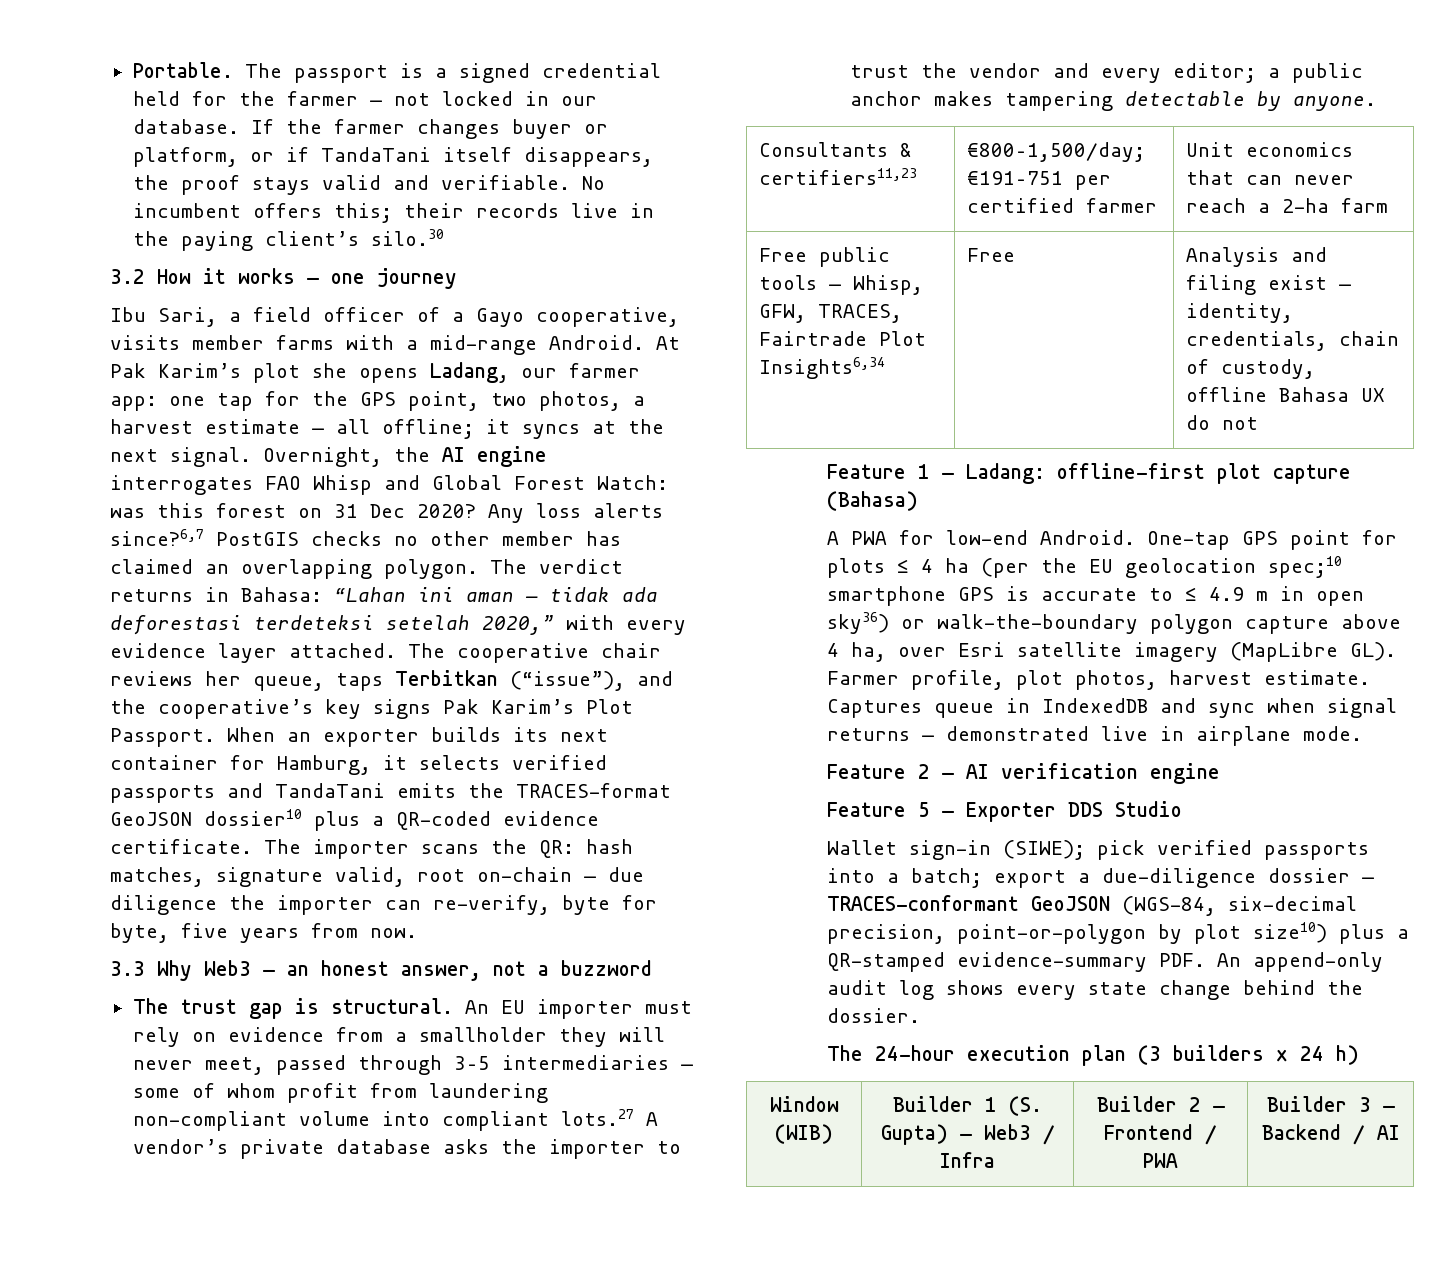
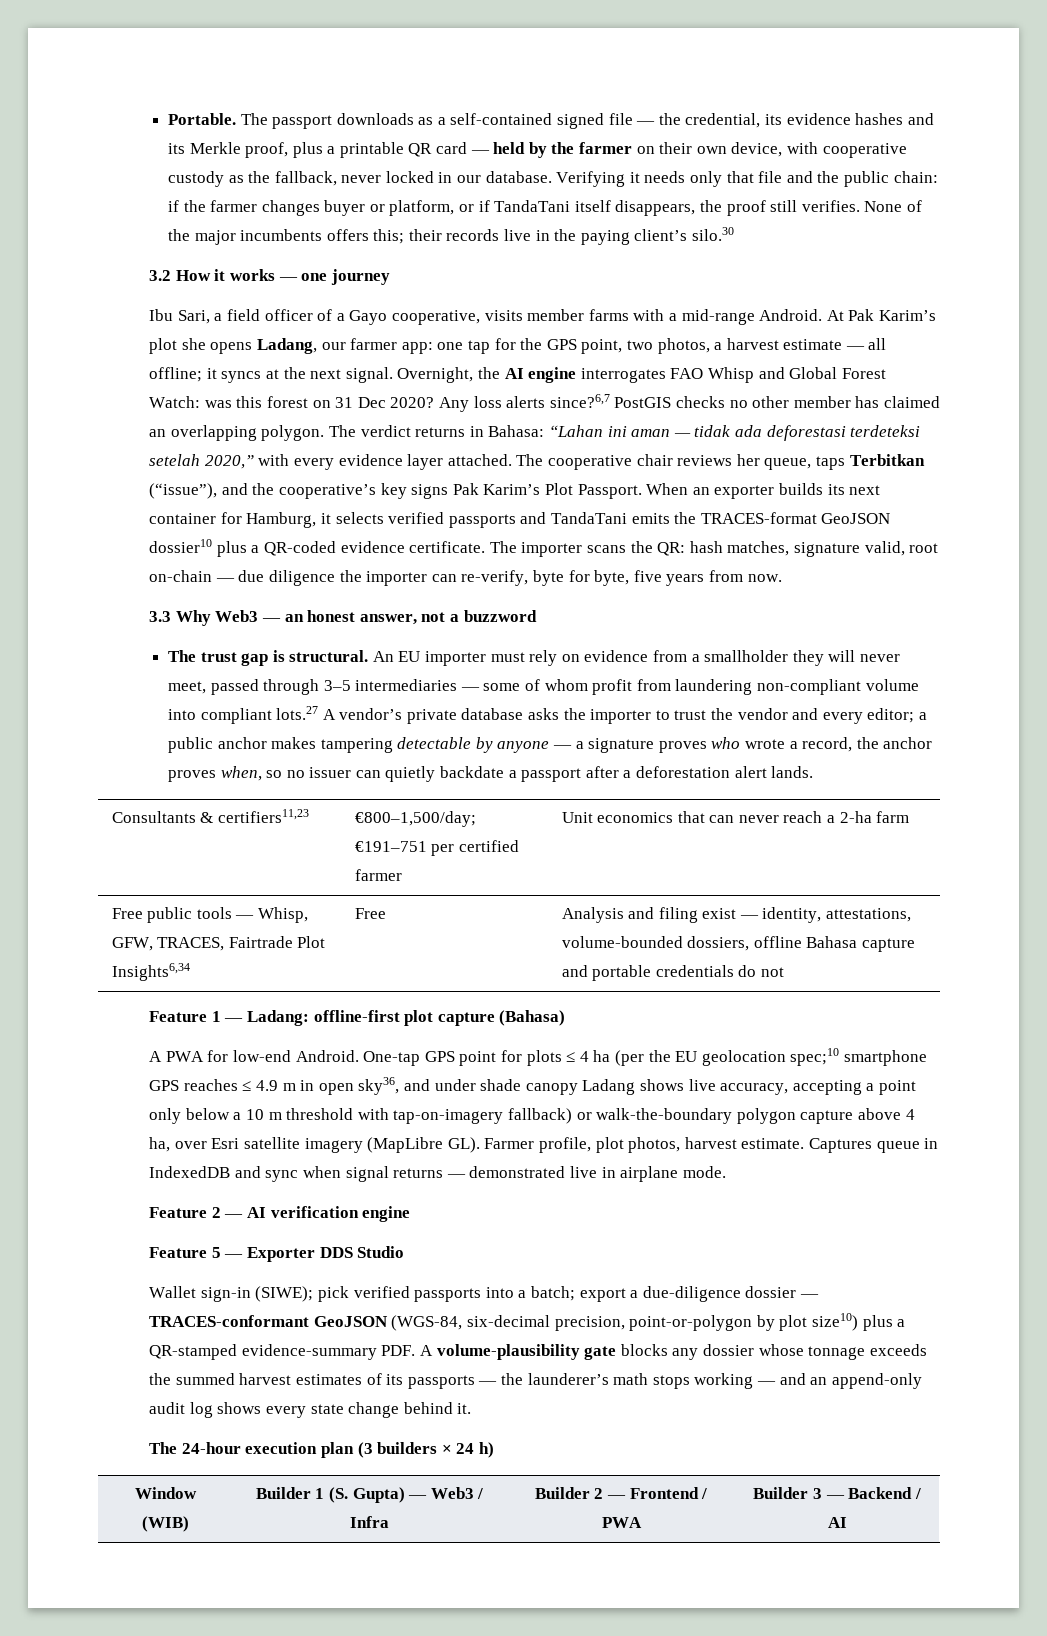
[399,63,661,83] [132,91,597,106] [132,119,274,134] is a signed credential held for the farmer — not locked in our database. If -> [336,113,934,129] [167,142,907,158] [167,171,938,187] [167,200,179,212] downloads as a self-contained signed file — the credential, its evidence hashes and its Merkle proof, plus a printable QR card — held by the farmer on their own device, with cooperative custody as the fallback, never locked in our database. Verifying it needs only that file and the public chain: if
[251,175,605,195] [132,203,241,218] stays valid and verifiable. No incumbent -> [770,200,922,212] [167,229,323,245] still verifies. None of the major incumbents
[1292,96,1376,111] anyone. -> [497,737,933,753] [167,766,814,782] anyone — a signature proves who wrote a record, the anchor proves when, so no issuer can quietly backdate a passport after a deforestation alert lands.
[1186,331,1400,351] [1186,359,1316,379] [1186,387,1386,402] credentials, chain of custody, offline Bahasa UX -> [826,908,912,922] [561,936,915,952] [561,965,734,981] attestations, volume-bounded dossiers, offline Bahasa capture and portable credentials
[1006,586,1174,601] is accurate to -> [183,1079,238,1091] reaches
[827,612,890,634] sky36) -> [358,1077,916,1095] [149,1108,572,1124] sky36, and under shade canopy Ladang shows live accuracy, accepting a point only below a 10 m threshold with tap-on-imagery fallback)
[1217,953,1242,967] An -> [420,1344,927,1360] [149,1373,828,1389] A volume-plausibility gate blocks any dossier whose tonnage exceeds the summed harvest estimates of its passports — the launderer’s math stops working — and an
[1327,980,1364,995] [827,1008,921,1023] the dossier. -> [457,1403,472,1414] it.

